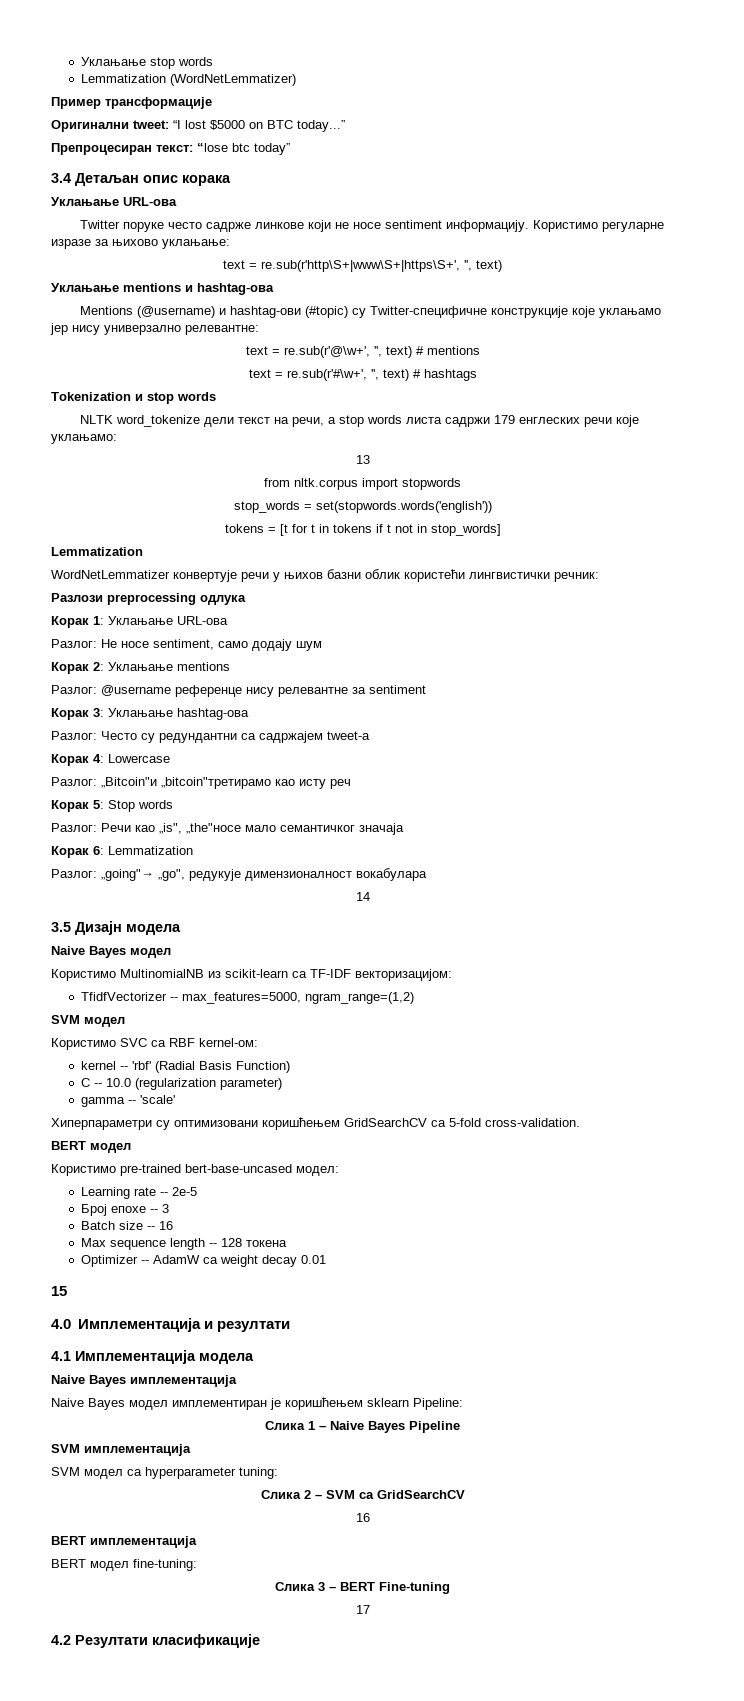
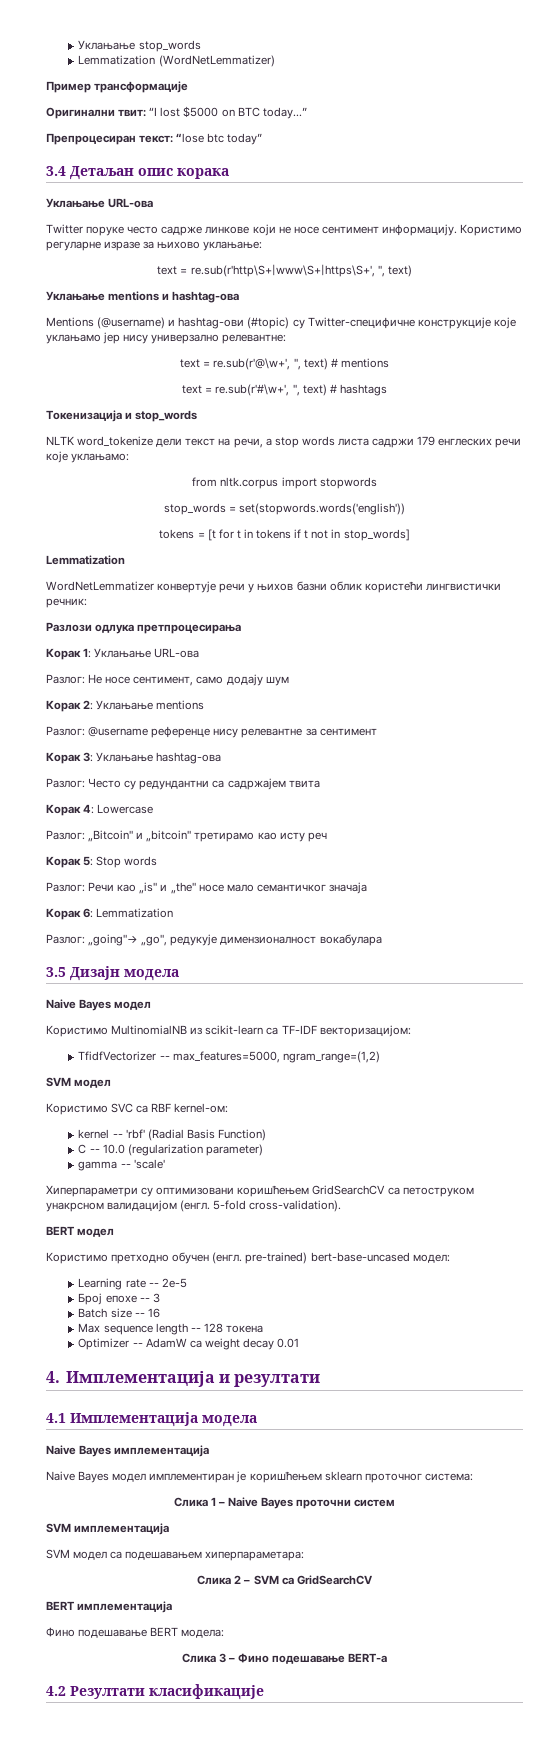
[81,57,214,69] Уклањање stop words -> [78,40,201,52] Уклањање stop_words
[133,120,169,129] tweet: -> [118,109,147,117] твит:
[384,220,442,229] sentiment -> [321,226,379,234] сентимент
[51,392,216,404] Tokenization и stop words -> [46,410,198,422] Токенизација и stop_words
[355,455,370,464] // 13 -> (130, 458) none
[107,593,196,605] preprocessing -> (92, 627) none
(246, 600) none -> [137,624,242,634] претпроцесирања
[153,639,214,650] sentiment, -> [133,676,194,686] сентимент,
[369,685,426,694] sentiment -> [319,728,377,736] сентимент
[327,731,370,740] tweet-а -> [288,780,320,788] твита
[101,777,271,789] „Bitcoin"и „bitcoin"третирамо -> [88,830,255,842] „Bitcoin" и „bitcoin" третирамо
[159,823,241,834] „is", „the"носе -> [139,882,224,894] „is" и „the" носе
[355,892,370,901] // 14 -> (382, 940) none
[449,1118,580,1127] 5-fold cross-validation. -> [402,1187,474,1197] [46,1200,342,1212] петоструком унакрсном валидацијом (енгл. 5-fold cross-validation).
[120,1164,181,1176] pre-trained -> [111,1252,308,1264] претходно обучен (енгл. pre-trained)
[51,1286,67,1296] [51,1319,71,1329] 15 // 4.0 -> [46,1371,60,1383] 4.
[413,1398,463,1410] Pipeline: -> [364,1473,473,1483] проточног система:
[409,1421,460,1433] Pipeline -> [296,1499,396,1509] проточни систем
[145,1467,278,1479] hyperparameter tuning: -> [125,1551,305,1561] подешавањем хиперпараметара:
[355,1513,370,1522] // 16 -> (373, 1580) none
[51,1559,197,1571] BERT модел fine-tuning: -> [46,1627,225,1638] Фино подешавање BERT модела:
[340,1582,450,1594] [355,1605,370,1614] BERT Fine-tuning // 17 -> [238,1653,388,1664] Фино подешавање BERT-а

